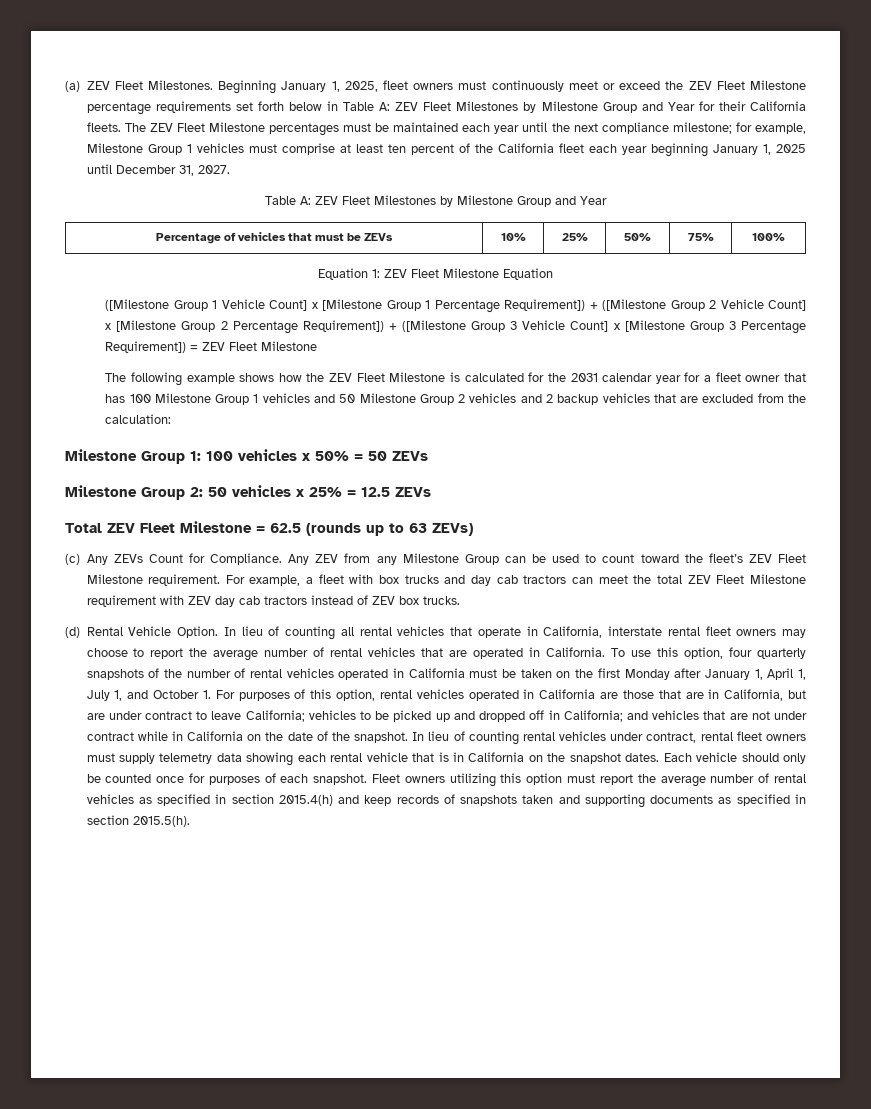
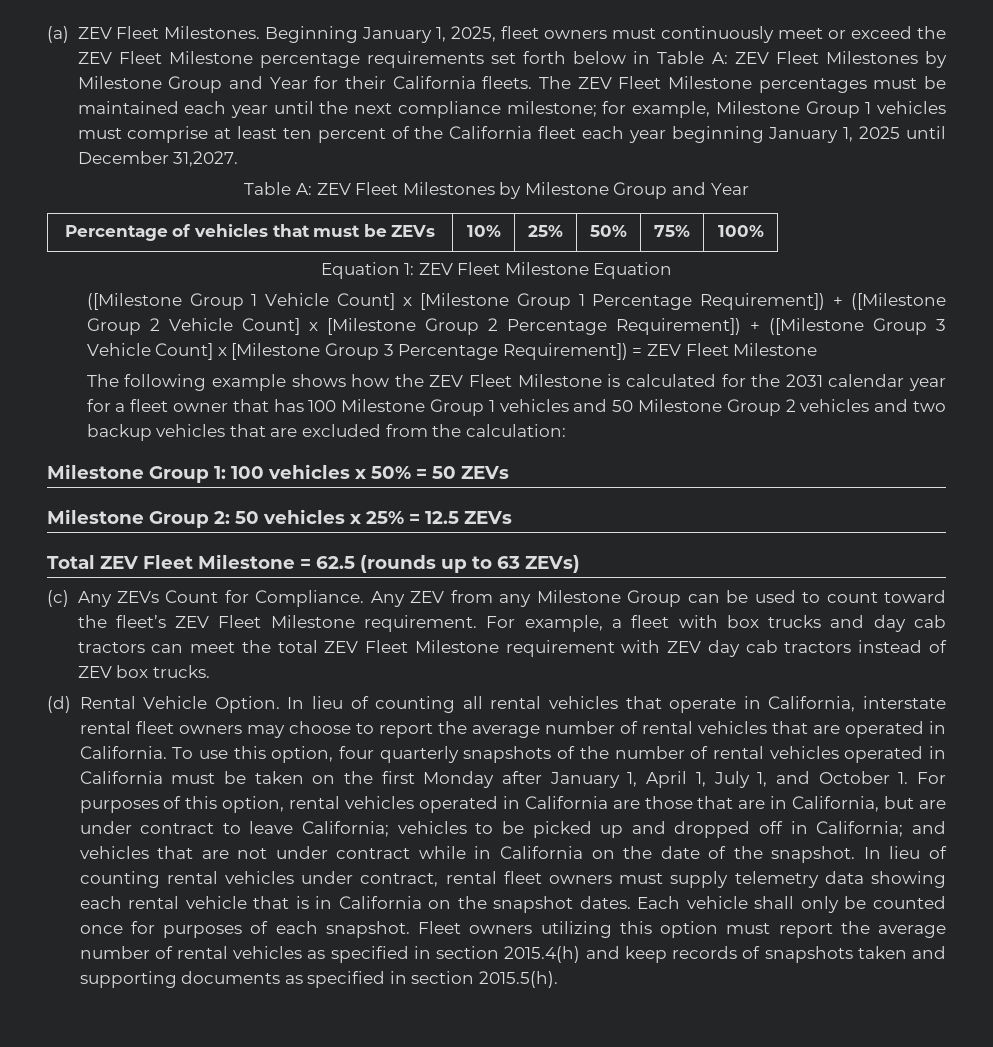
[178,165,230,176] 31, 2027. -> [173,151,239,167] 31,2027.
[545,394,553,403] 2 -> [913,401,947,412] two
[741,753,779,762] should -> [754,896,795,909] shall

